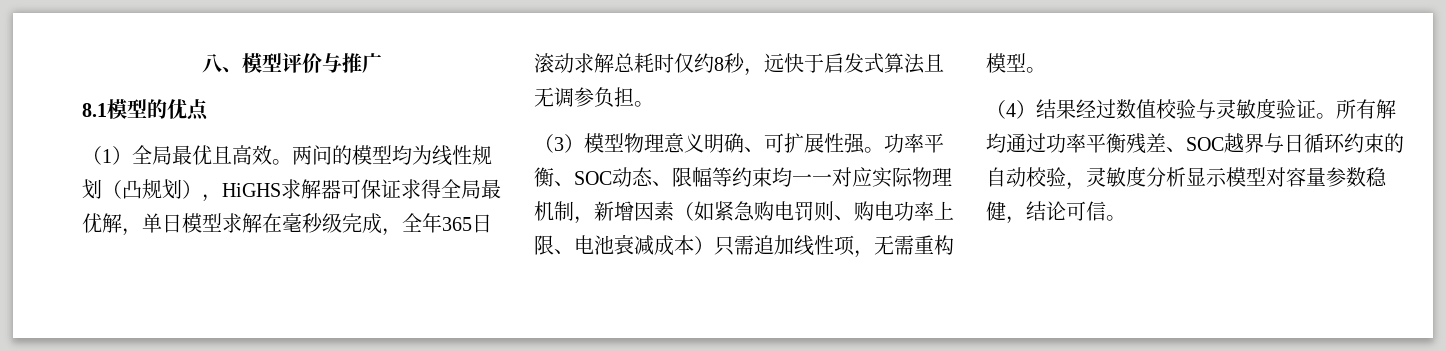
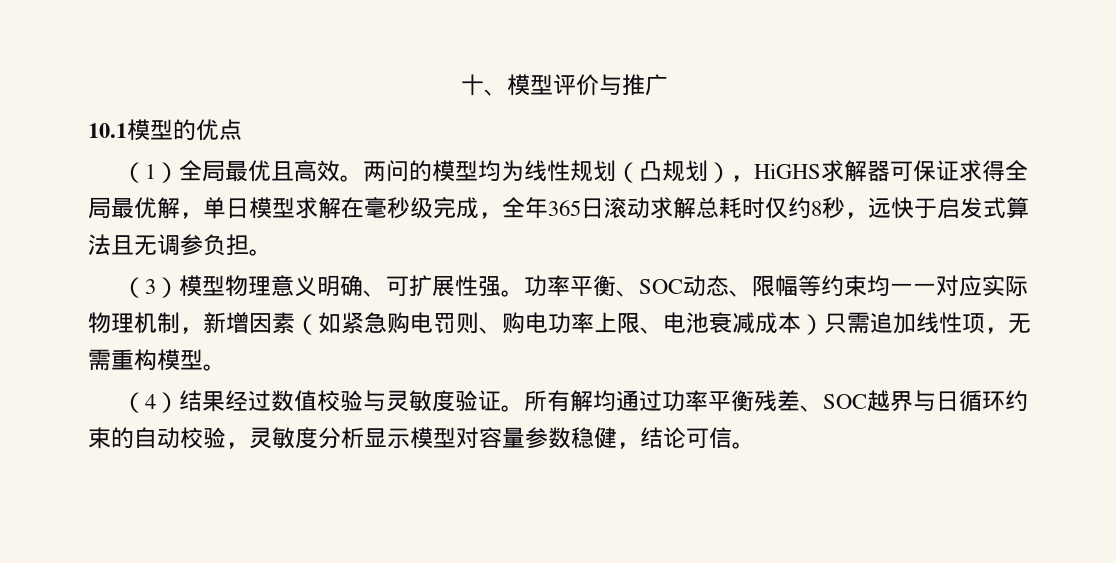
[202,53,222,73] 八 -> [460,74,484,96] 十
[82,103,107,117] 8.1 -> [88,123,127,138] 10.1

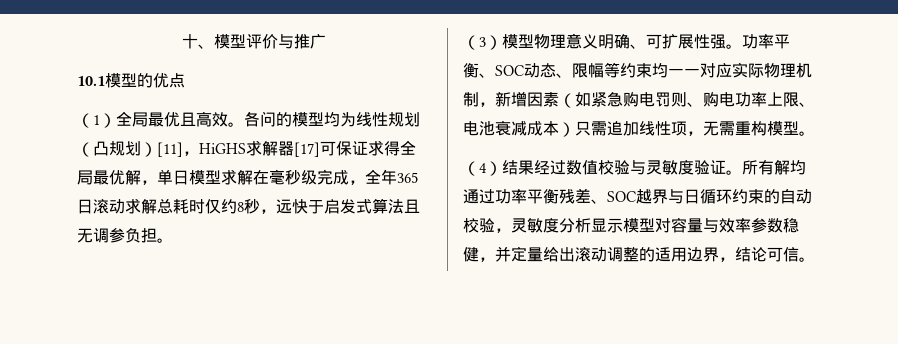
[362,161,386,182] 两 -> [244,111,260,127] 各
(731, 172) none -> [157,142,183,157] [11]
(890, 171) none -> [294,142,320,157] [17]
(525, 437) none -> [703,218,751,233] 与效率
(640, 445) none -> [495,246,735,262] 并定量给出滚动调整的适用边界，

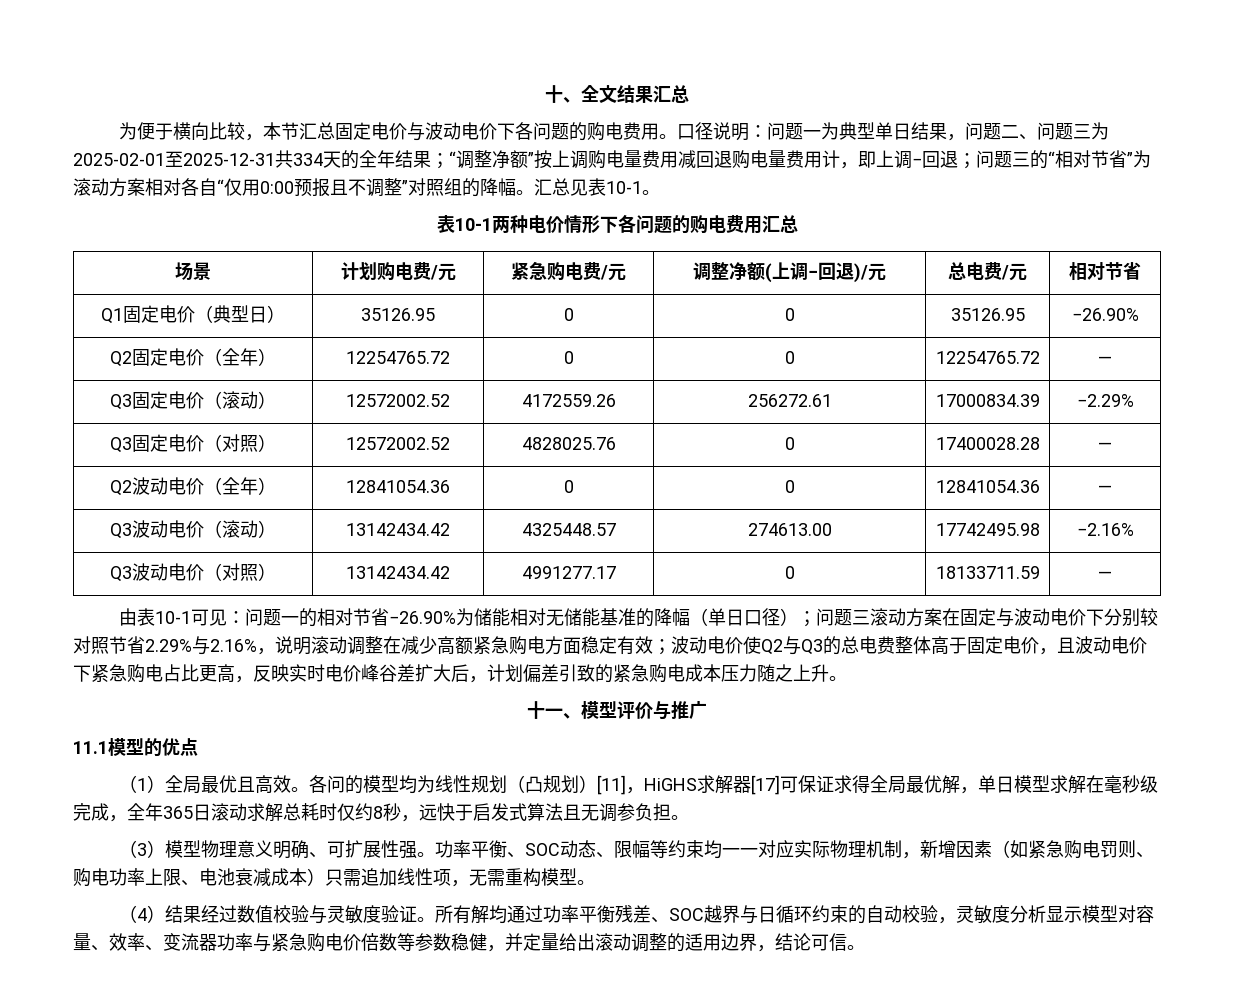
(214, 46) none -> [581,85,689,103] [119,122,1110,141] [73,150,1151,169] [73,178,660,197] [436,214,798,234] [175,262,211,280] [340,262,456,281] [510,261,626,281] [693,262,886,283] [948,262,1027,281] [1069,262,1141,281] [101,305,285,324] [360,308,435,321] [563,308,574,321] [784,308,795,321] [950,308,1025,321] [1071,308,1139,321] [110,348,276,367] [345,351,450,364] [563,351,574,364] [784,351,795,364] [935,351,1040,364] [1098,356,1112,364] [110,391,276,410] [345,394,450,407] [521,394,616,407] [747,394,832,407] [935,394,1040,407] [1076,394,1134,407] [110,434,276,453] [345,437,450,450] [521,437,616,450] [784,437,795,450] [935,437,1040,450] [1098,442,1112,450] [110,477,276,496] [345,480,450,493] [563,480,574,493] [784,480,795,493] [935,480,1040,493] [1098,485,1112,493] [110,520,276,539] [345,523,450,536] [521,523,616,536] [747,523,832,536] [935,523,1040,536] [1076,523,1134,536] [110,563,276,582] [345,566,450,579] [521,566,616,579] [784,566,795,579] [935,566,1040,579] [1098,571,1112,579] [119,608,1159,627] [73,636,1147,655] [73,664,847,683] [527,701,581,719] 全文结果汇总 // 为便于横向比较，本节汇总固定电价与波动电价下各问题的购电费用。口径说明：问题一为典型单日结果，问题二、问题三为2025-02-01至2025-12-31共334天的全年结果；“调整净额”按上调购电量费用减回退购电量费用计，即上调−回退；问题三的“相对节省”为滚动方案相对各自“仅用0:00预报且不调整”对照组的降幅。汇总见表10-1。 // 表10-1两种电价情形下各问题的购电费用汇总 // 场景 | 计划购电费/元 | 紧急购电费/元 | 调整净额(上调−回退)/元 | 总电费/元 | 相对节省 // Q1固定电价（典型日） | 35126.95 | 0 | 0 | 35126.95 | −26.90% // Q2固定电价（全年） | 12254765.72 | 0 | 0 | 12254765.72 | — // Q3固定电价（滚动） | 12572002.52 | 4172559.26 | 256272.61 | 17000834.39 | −2.29% // Q3固定电价（对照） | 12572002.52 | 4828025.76 | 0 | 17400028.28 | — // Q2波动电价（全年） | 12841054.36 | 0 | 0 | 12841054.36 | — // Q3波动电价（滚动） | 13142434.42 | 4325448.57 | 274613.00 | 17742495.98 | −2.16% // Q3波动电价（对照） | 13142434.42 | 4991277.17 | 0 | 18133711.59 | — // 由表10-1可见：问题一的相对节省−26.90%为储能相对无储能基准的降幅（单日口径）；问题三滚动方案在固定与波动电价下分别较对照节省2.29%与2.16%，说明滚动调整在减少高额紧急购电方面稳定有效；波动电价使Q2与Q3的总电费整体高于固定电价，且波动电价下紧急购电占比更高，反映实时电价峰谷差扩大后，计划偏差引致的紧急购电成本压力随之上升。 // 十一、
[77,76,105,86] 10.1 -> [73,741,108,754] 11.1
[703,218,751,233] 与效率 -> [91,933,415,952] 、效率、变流器功率与紧急购电价倍数等

